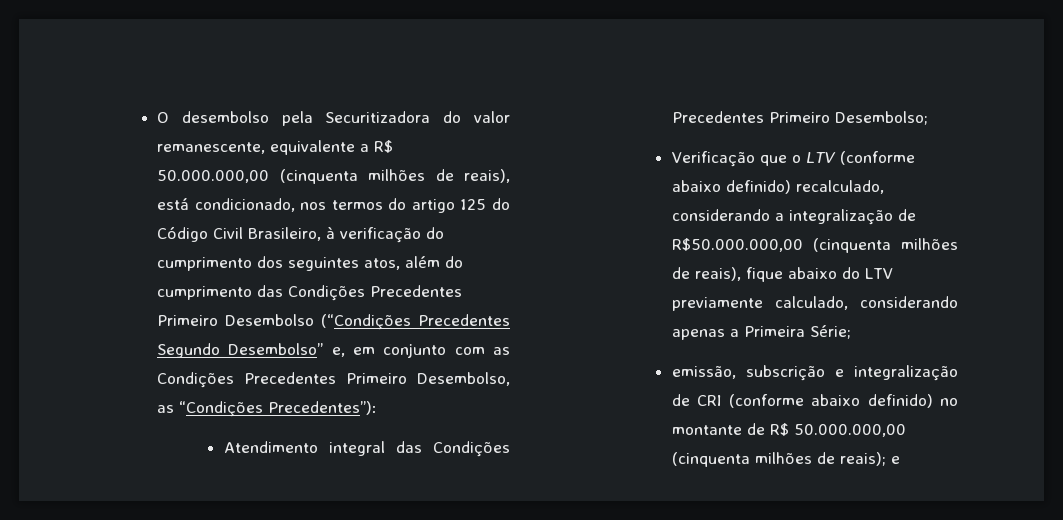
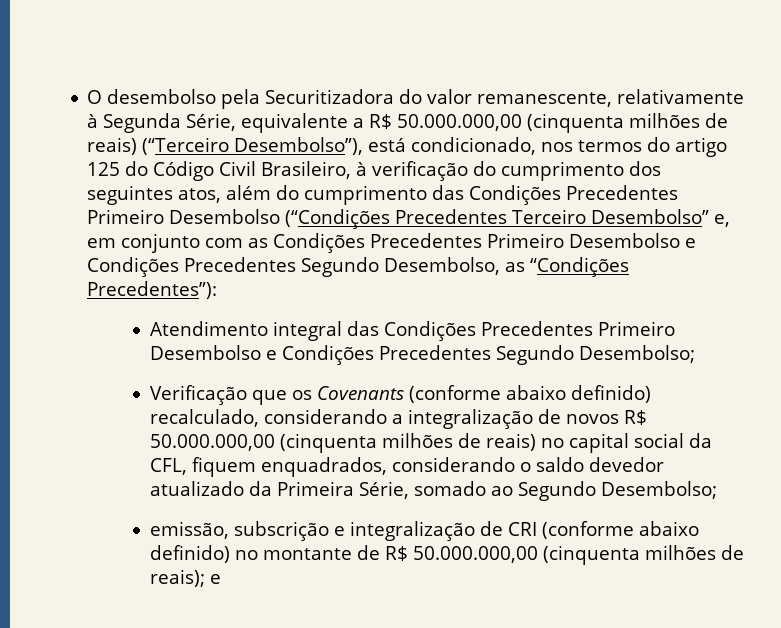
(266, 148) none -> [617,89,745,104] [87,113,237,133] relativamente à Segunda Série,
[464,169,511,183] reais), -> [87,137,364,155] reais) (“Terceiro Desembolso”),
[157,343,221,358] Segundo -> [512,209,587,224] Terceiro
(408, 378) none -> [569,233,697,248] [87,257,380,277] Desembolso e Condições Precedentes Segundo
(830, 117) none -> [149,345,574,365] Desembolso e Condições Precedentes Segundo
[791,152,836,163] o LTV -> [291,386,404,400] os Covenants
[671,238,958,253] [671,267,893,282] [671,296,958,311] [671,325,851,340] R$50.000.000,00 (cinquenta milhões de reais), fique abaixo do LTV previamente calculado, considerando apenas a Primeira Série; -> [565,410,647,425] [149,433,712,453] [149,457,664,477] [149,481,717,501] novos R$ 50.000.000,00 (cinquenta milhões de reais) no capital social da CFL, fiquem enquadrados, considerando o saldo devedor atualizado da Primeira Série, somado ao Segundo Desembolso;

